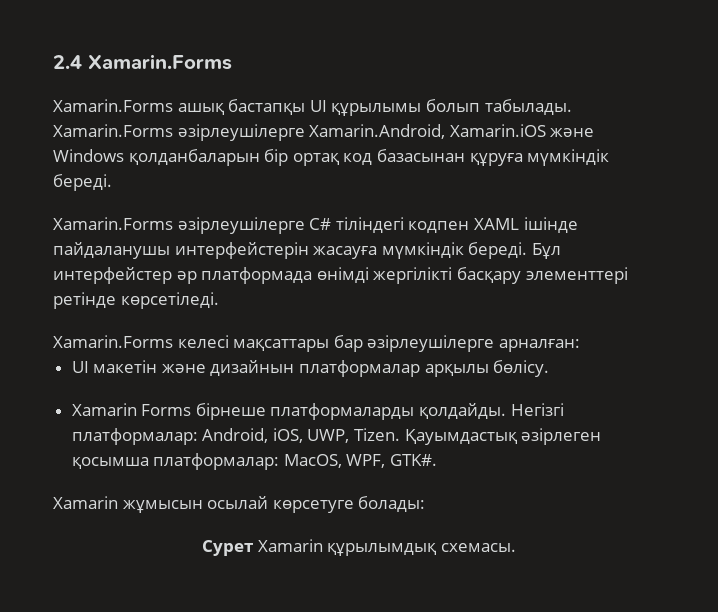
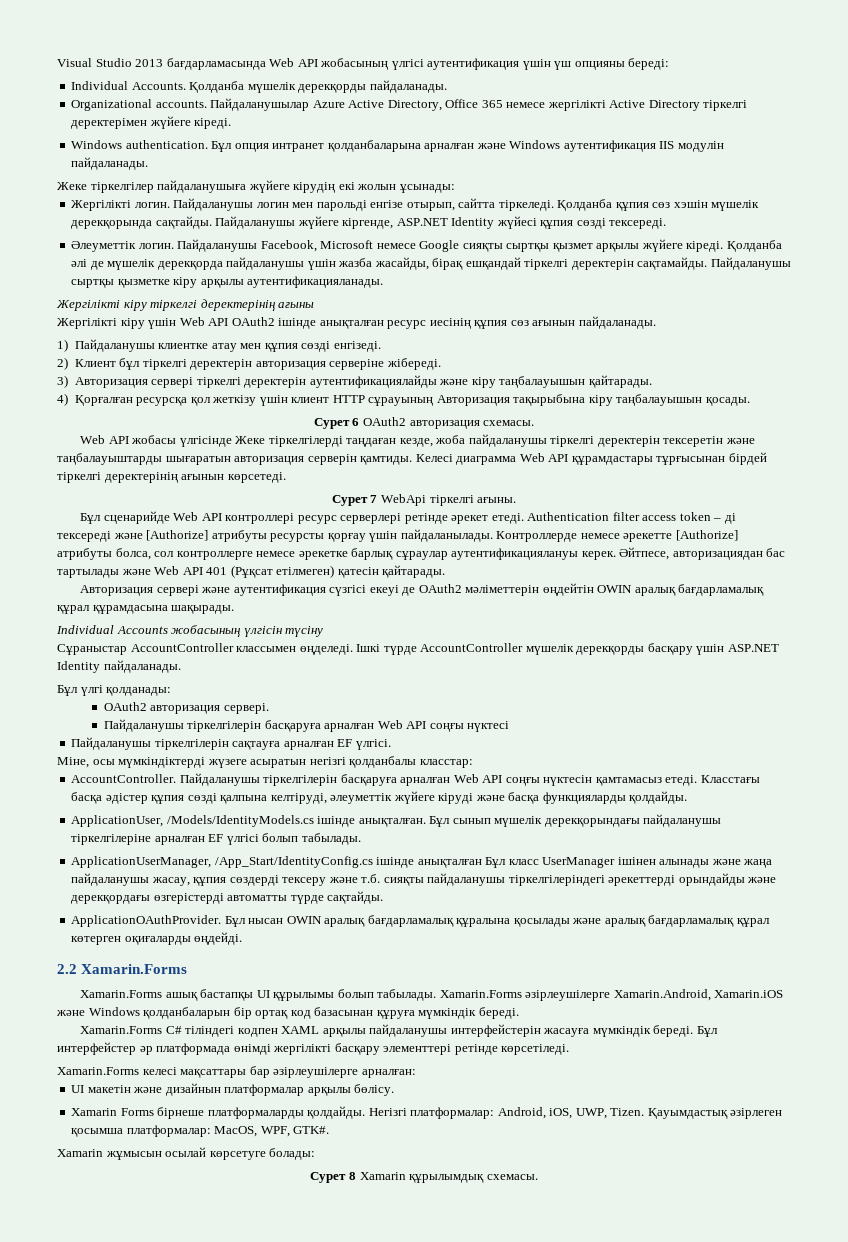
[53,55,82,69] 2.4 -> [57,58,670,70] [71,80,447,93] [71,98,748,111] [71,116,232,129] [71,140,724,152] [71,157,149,170] [57,180,455,193] [71,198,760,211] [71,216,667,229] [71,239,782,252] [71,257,791,270] [71,276,384,288] [56,299,315,311] [57,316,656,329] [57,339,381,352] [57,357,441,370] [57,375,652,388] [57,393,750,406] [313,417,535,429] [80,434,755,447] [57,452,767,465] [57,472,286,483] [331,494,517,506] [80,511,736,524] [57,529,738,542] [57,547,786,560] [57,565,446,578] [80,583,765,596] [57,605,235,614] [56,625,324,637] [57,643,779,655] [57,660,181,673] [57,685,172,696] [103,702,269,714] [103,719,510,732] [71,737,391,750] [57,756,473,768] [71,773,760,786] [71,791,688,804] [71,814,722,827] [71,833,361,845] [71,856,773,868] [71,873,777,886] [71,891,384,904] [71,915,770,927] [71,932,243,945] [57,964,77,974] Visual Studio 2013 бағдарламасында Web API жобасының үлгісі аутентификация үшін үш опцияны береді: // Individual Accounts. Қолданба мүшелік дерекқорды пайдаланады. // Organizational accounts. Пайдаланушылар Azure Active Directory, Office 365 немесе жергілікті Active Directory тіркелгі деректерімен жүйеге кіреді. // Windows authentication. Бұл опция интранет қолданбаларына арналған және Windows аутентификация IIS модулін пайдаланады. // Жеке тіркелгілер пайдаланушыға жүйеге кірудің екі жолын ұсынады: // Жергілікті логин. Пайдаланушы логин мен парольді енгізе отырып, сайтта тіркеледі. Қолданба құпия сөз хэшін мүшелік дерекқорында сақтайды. Пайдаланушы жүйеге кіргенде, ASP.NET Identity жүйесі құпия сөзді тексереді. // Әлеуметтік логин. Пайдаланушы Facebook, Microsoft немесе Google сияқты сыртқы қызмет арқылы жүйеге кіреді. Қолданба әлі де мүшелік дерекқорда пайдаланушы үшін жазба жасайды, бірақ ешқандай тіркелгі деректерін сақтамайды. Пайдаланушы сыртқы қызметке кіру арқылы аутентификацияланады. // Жергілікті кіру тіркелгі деректерінің ағыны // Жергілікті кіру үшін Web API OAuth2 ішінде анықталған ресурс иесінің құпия сөз ағынын пайдаланады. // 1) Пайдаланушы клиентке атау мен құпия сөзді енгізеді. // 2) Клиент бұл тіркелгі деректерін авторизация серверіне жібереді. // 3) Авторизация сервері тіркелгі деректерін аутентификациялайды және кіру таңбалауышын қайтарады. // 4) Қорғалған ресурсқа қол жеткізу үшін клиент HTTP сұрауының Авторизация тақырыбына кіру таңбалауышын қосады. // Сурет 6 OAuth2 авторизация схемасы. // Web API жобасы үлгісінде Жеке тіркелгілерді таңдаған кезде, жоба пайдаланушы тіркелгі деректерін тексеретін және таңбалауыштарды шығаратын авторизация серверін қамтиды. Келесі диаграмма Web API құрамдастары тұрғысынан бірдей тіркелгі деректерінің ағынын көрсетеді. // Сурет 7 WebApi тіркелгі ағыны. // Бұл сценарийде Web API контроллері ресурс серверлері ретінде әрекет етеді. Authentication filter access token – ді тексереді және [Authorize] атрибуты ресурсты қорғау үшін пайдаланылады. Контроллерде немесе әрекетте [Authorize] атрибуты болса, сол контроллерге немесе әрекетке барлық сұраулар аутентификациялануы керек. Әйтпесе, авторизациядан бас тартылады және Web API 401 (Рұқсат етілмеген) қатесін қайтарады. // Авторизация сервері және аутентификация сүзгісі екеуі де OAuth2 мәліметтерін өңдейтін OWIN аралық бағдарламалық құрал құрамдасына шақырады. // Individual Accounts жобасының үлгісін түсіну // Cұраныстар AccountController классымен өңделеді. Ішкі түрде AccountController мүшелік дерекқорды басқару үшін ASP.NET Identity пайдаланады. // Бұл үлгі қолданады: // OAuth2 авторизация сервері. // Пайдаланушы тіркелгілерін басқаруға арналған Web API соңғы нүктесі // Пайдаланушы тіркелгілерін сақтауға арналған EF үлгісі. // Міне, осы мүмкіндіктерді жүзеге асыратын негізгі қолданбалы класстар: // AccountController. Пайдаланушы тіркелгілерін басқаруға арналған Web API соңғы нүктесін қамтамасыз етеді. Класстағы басқа әдістер құпия сөзді қалпына келтіруді, әлеуметтік жүйеге кіруді және басқа функцияларды қолдайды. // ApplicationUser, /Models/IdentityModels.cs ішінде анықталған. Бұл сынып мүшелік дерекқорындағы пайдаланушы тіркелгілеріне арналған EF үлгісі болып табылады. // ApplicationUserManager, /App_Start/IdentityConfig.cs ішінде анықталған Бұл класс UserManager ішінен алынады және жаңа пайдаланушы жасау, құпия сөздерді тексеру және т.б. сияқты пайдаланушы тіркелгілеріндегі әрекеттерді орындайды және дерекқордағы өзгерістерді автоматты түрде сақтайды. // ApplicationOAuthProvider. Бұл нысан OWIN аралық бағдарламалық құралына қосылады және аралық бағдарламалық құрал көтерген оқиғаларды өңдейді. // 2.2
[177,217,305,234] әзірлеушілерге -> (163, 1030) none
[523,217,578,233] ішінде -> [322,1028,366,1037] арқылы
(254, 548) none -> [348,1172,356,1180] 8

